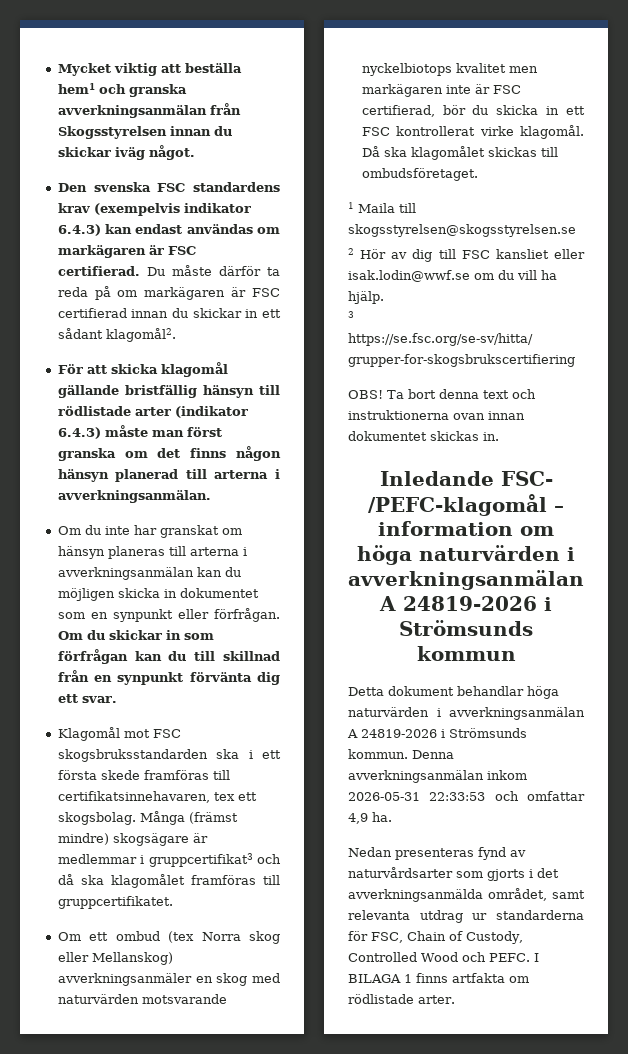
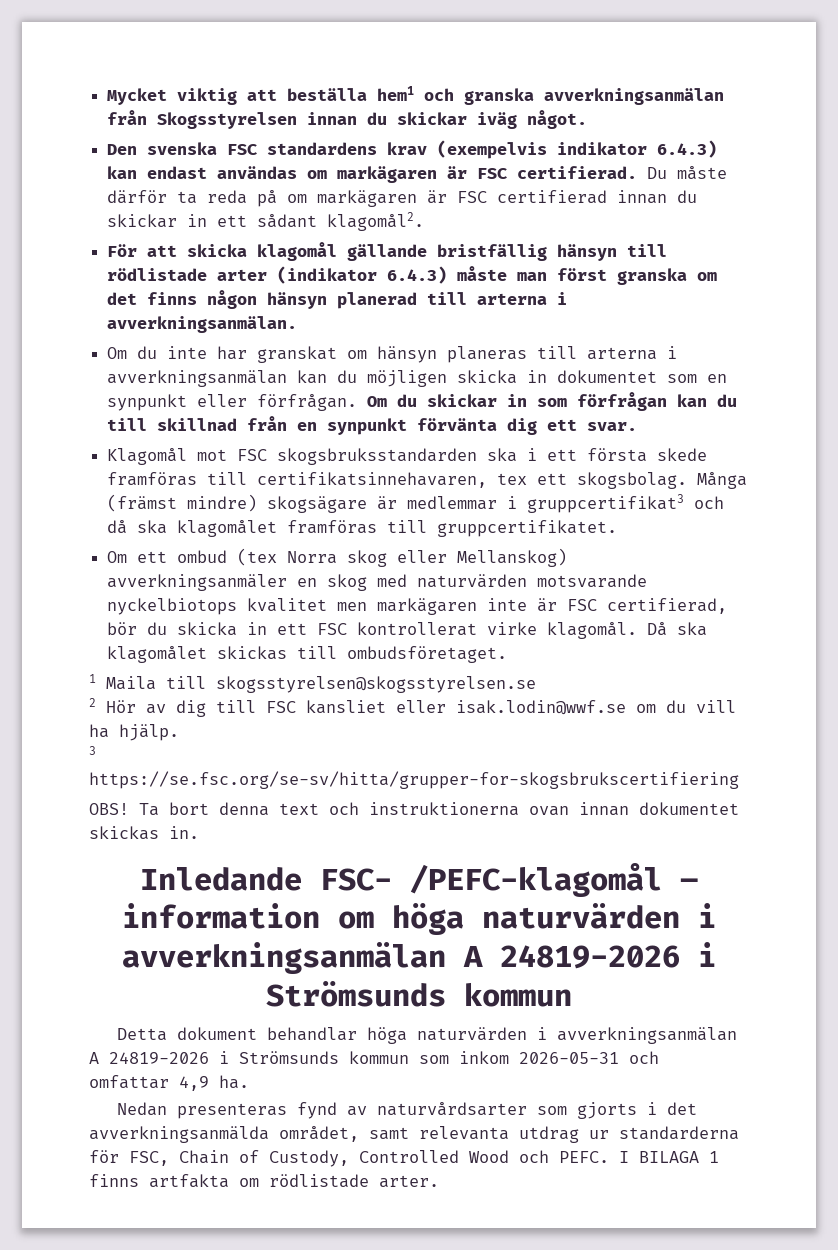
[348,749,454,759] [348,770,484,783] kommun. Denna avverkningsanmälan -> [349,1051,449,1064] kommun som
[429,792,486,801] 22:33:53 -> (619, 1058) none

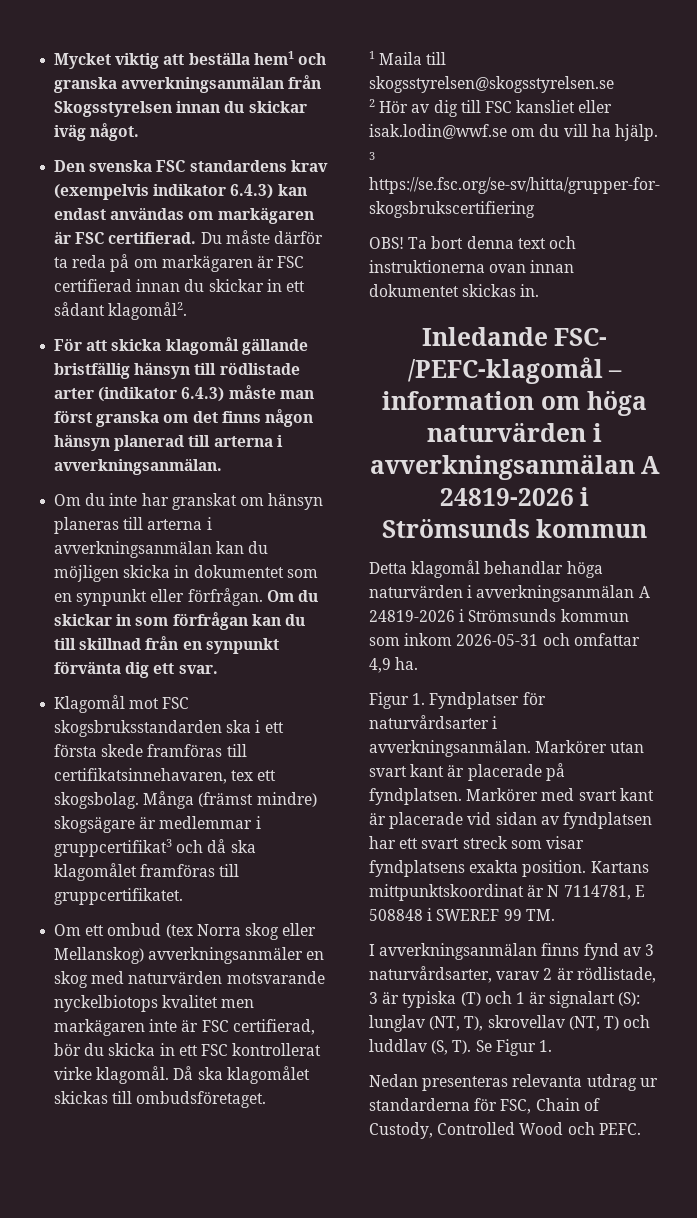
[177,1027,258,1040] dokument -> [411,560,481,578] klagomål
[117,1102,698,1119] [89,1126,409,1143] Nedan presenteras fynd av naturvårdsarter som gjorts i det avverkningsanmälda området, samt -> [369,692,546,709] [369,715,498,729] [369,740,645,757] [369,763,565,781] [369,788,654,805] [369,812,652,829] [369,836,584,849] [369,860,649,877] [369,884,645,901] [369,908,555,921] [369,943,654,960] [369,966,656,983] [369,991,641,1008] [369,1015,651,1032] [369,1039,552,1056] [369,1074,509,1091] Figur 1. Fyndplatser för naturvårdsarter i avverkningsanmälan. Markörer utan svart kant är placerade på fyndplatsen. Markörer med svart kant är placerade vid sidan av fyndplatsen har ett svart streck som visar fyndplatsens exakta position. Kartans mittpunktskoordinat är N 7114781, E 508848 i SWEREF 99 TM. // I avverkningsanmälan finns fynd av 3 naturvårdsarter, varav 2 är rödlistade, 3 är typiska (T) och 1 är signalart (S): lunglav (NT, T), skrovellav (NT, T) och luddlav (S, T). Se Figur 1. // Nedan presenteras
[619,1151,719,1163] [89,1174,439,1188] I BILAGA 1 finns artfakta om rödlistade arter. -> (641, 1129) none

